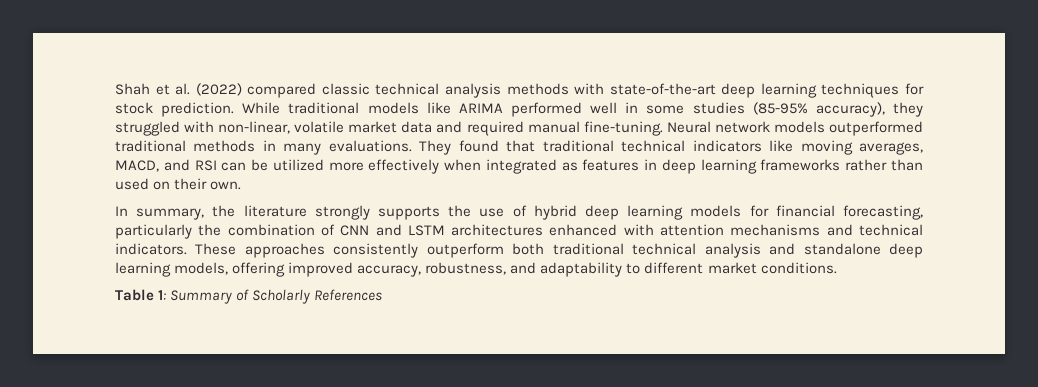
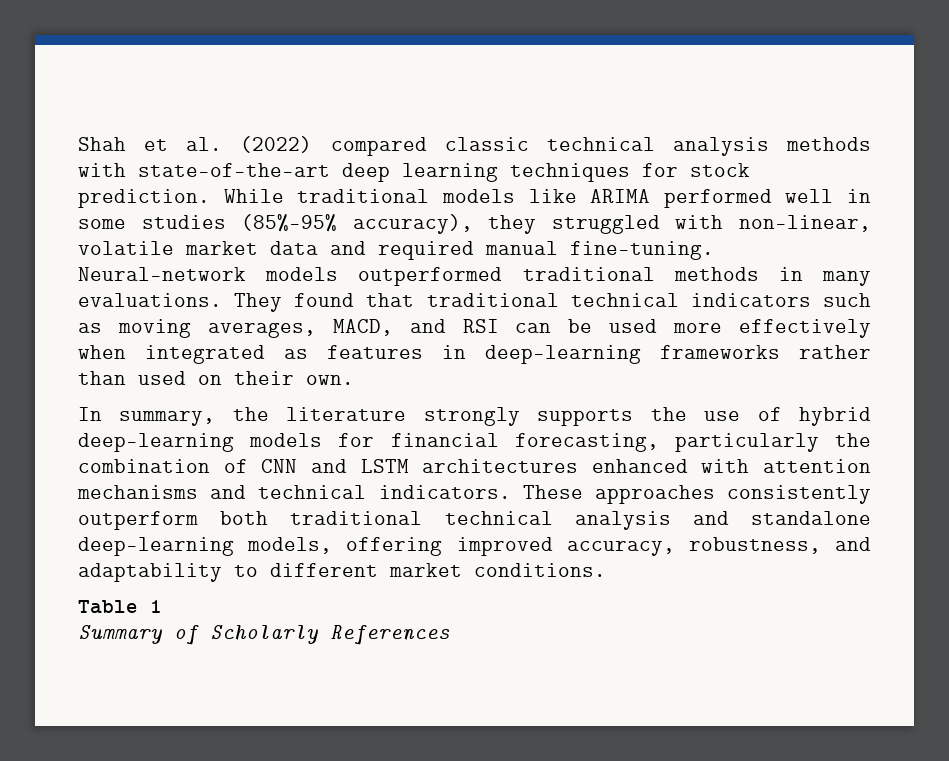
[752,102,808,115] (85-95% -> [241,214,338,232] (85%–95%
[666,121,770,133] Neural network -> [78,267,246,281] Neural-network
[769,140,794,152] like -> [823,293,871,307] [78,323,102,333] such as
[272,159,324,171] utilized -> [609,319,658,333] used
[661,159,757,174] deep learning -> [485,345,641,364] deep-learning
[585,205,684,220] deep learning -> [78,433,234,452] deep-learning
[889,243,924,258] [115,262,171,277] deep learning -> [78,537,234,556] deep-learning
[158,290,167,300] 1: -> [150,600,162,613] 1 //

